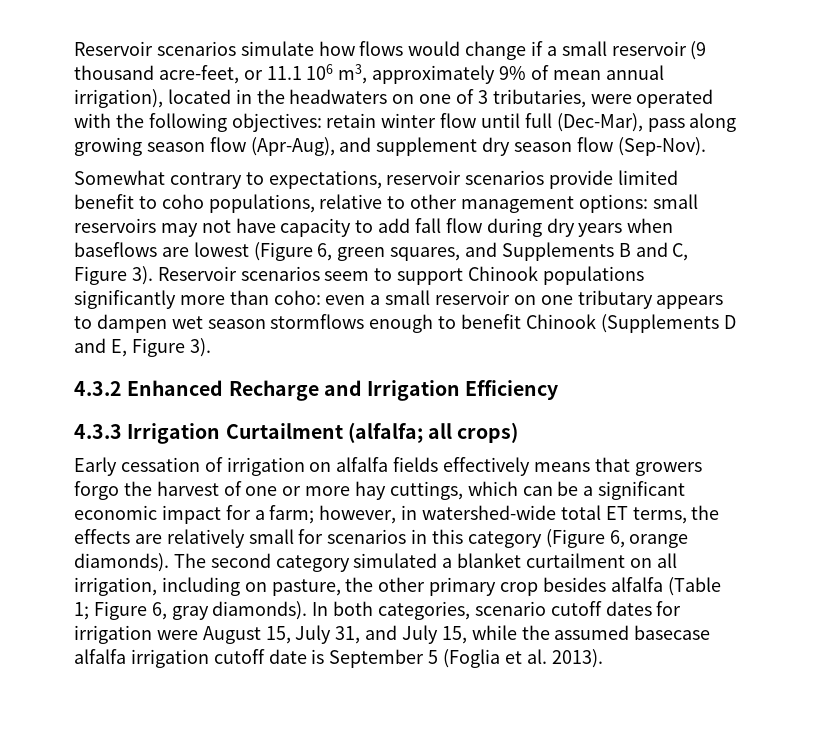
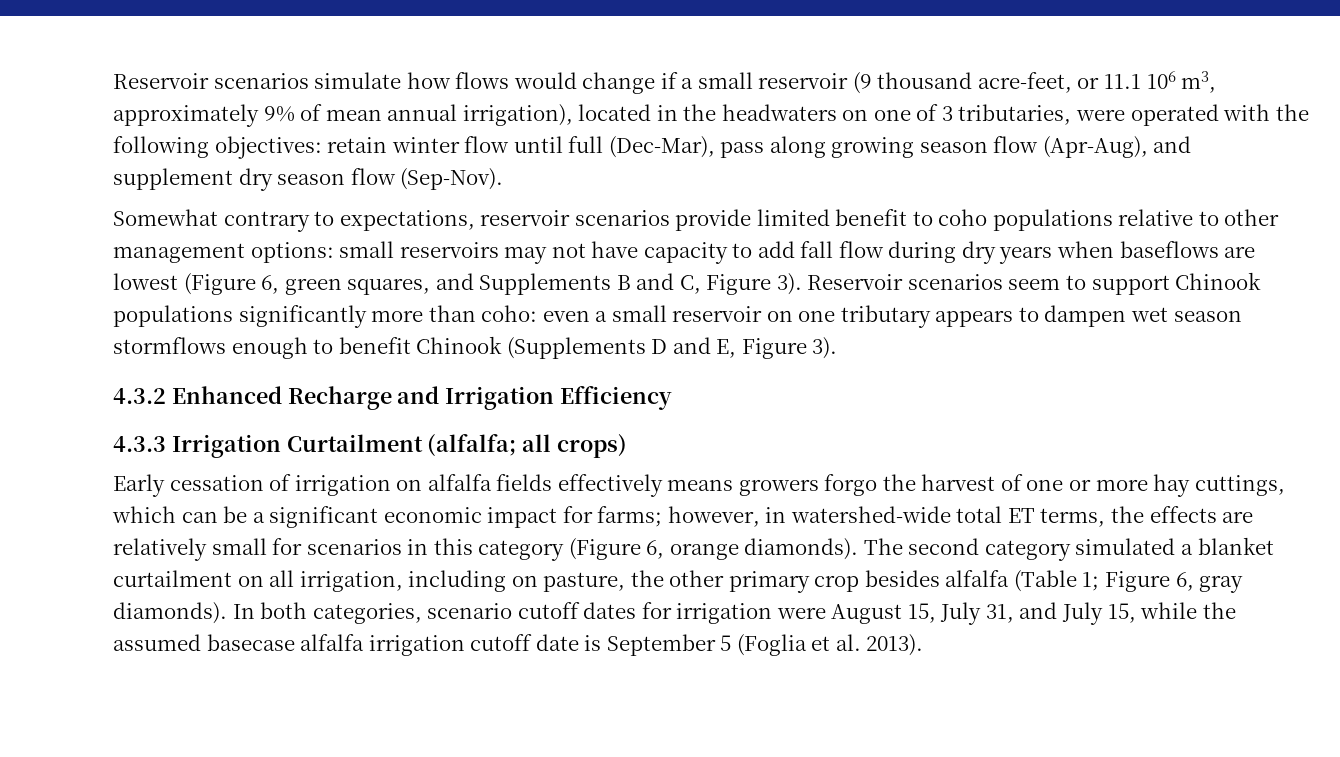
[208,194,315,213] populations, -> [992,209,1113,231] populations
[594,457,630,472] that -> (734, 485) none
[254,505,315,524] a farm; -> [597,506,663,527] farms;

